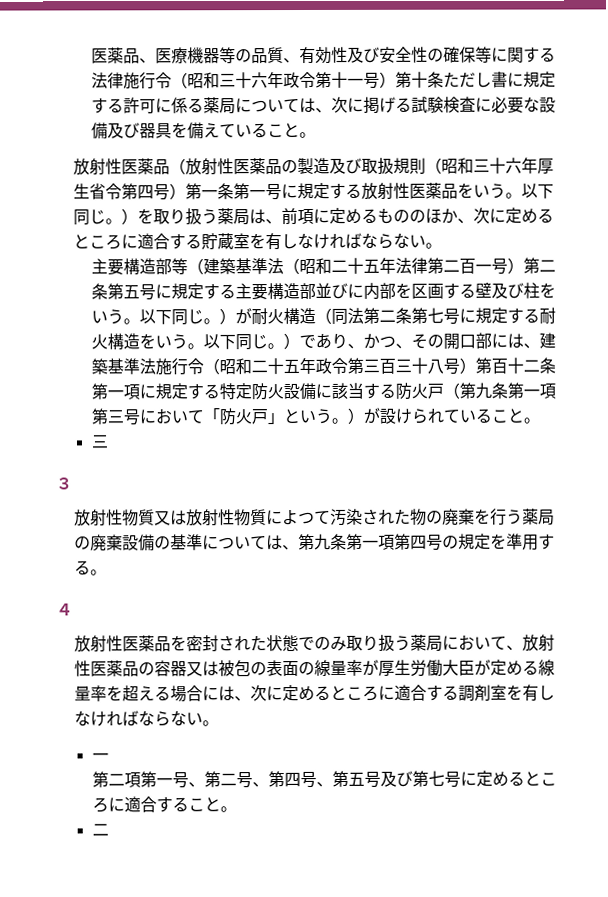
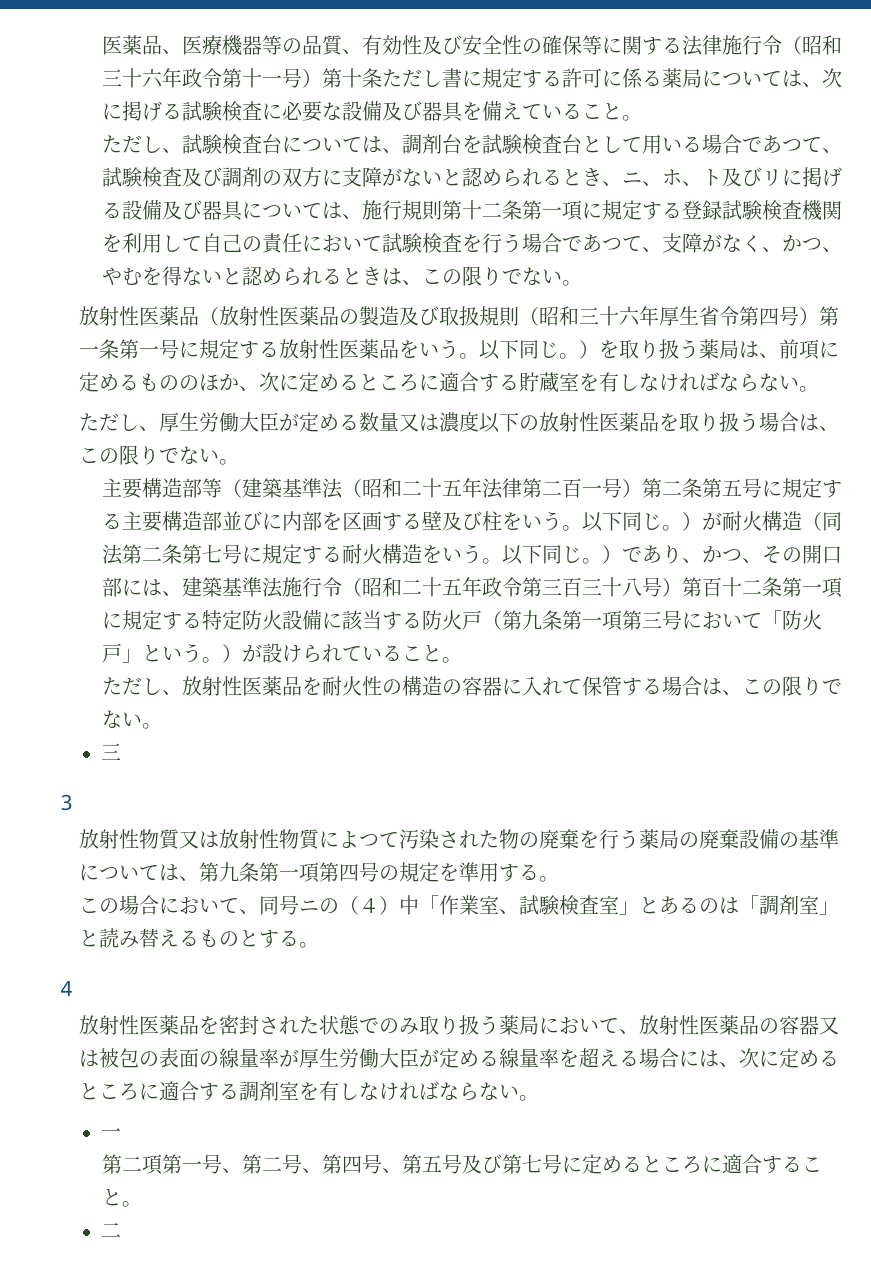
(317, 135) none -> [101,134,842,154] [101,167,842,187] [101,200,842,221] [101,233,842,254] [101,266,582,286] // ただし、試験検査台については、調剤台を試験検査台として用いる場合であつて、試験検査及び調剤の双方に支障がないと認められるとき、ニ、ホ、ト及びリに掲げる設備及び器具については、施行規則第十二条第一項に規定する登録試験検査機関を利用して自己の責任において試験検査を行う場合であつて、支障がなく、かつ、やむを得ないと認められるときは、この限りでない。
(443, 245) none -> [78,411,839,433] [78,445,239,465] // ただし、厚生労働大臣が定める数量又は濃度以下の放射性医薬品を取り扱う場合は、この限りでない。
(541, 420) none -> [101,676,842,696] [101,710,162,729] // ただし、放射性医薬品を耐火性の構造の容器に入れて保管する場合は、この限りでない。
(108, 572) none -> [78,895,839,915] [78,928,319,948] // この場合において、同号ニの（４）中「作業室、試験検査室」とあるのは「調剤室」と読み替えるものとする。

